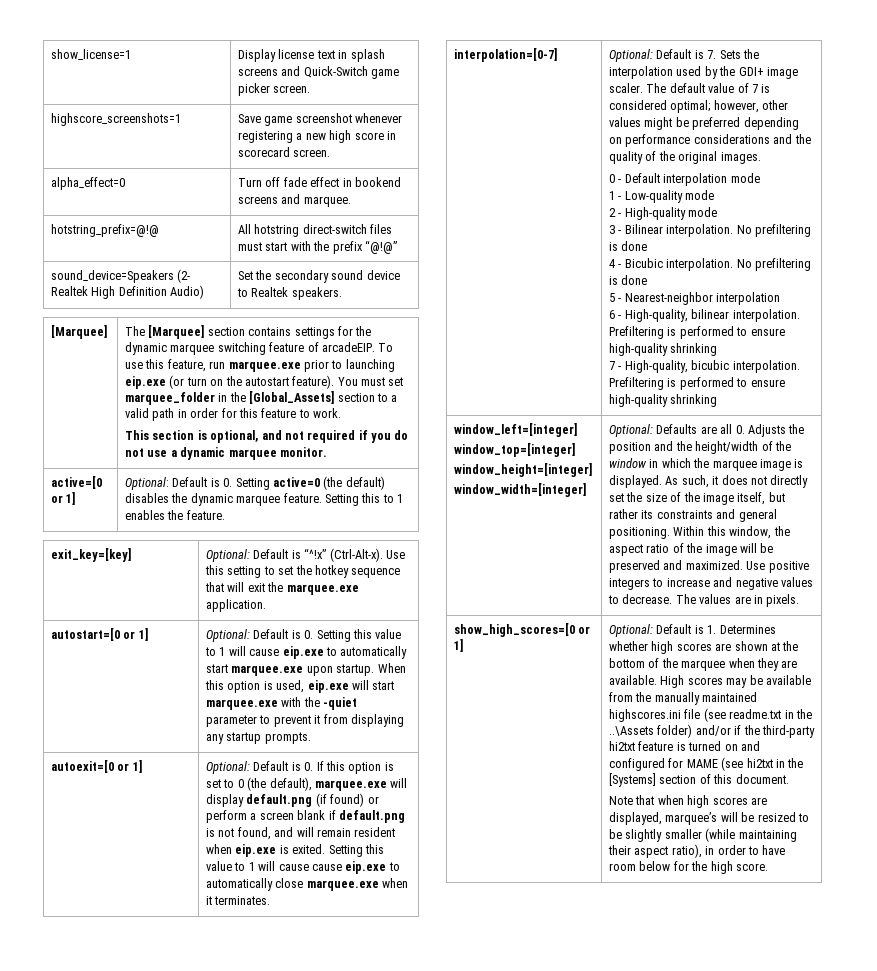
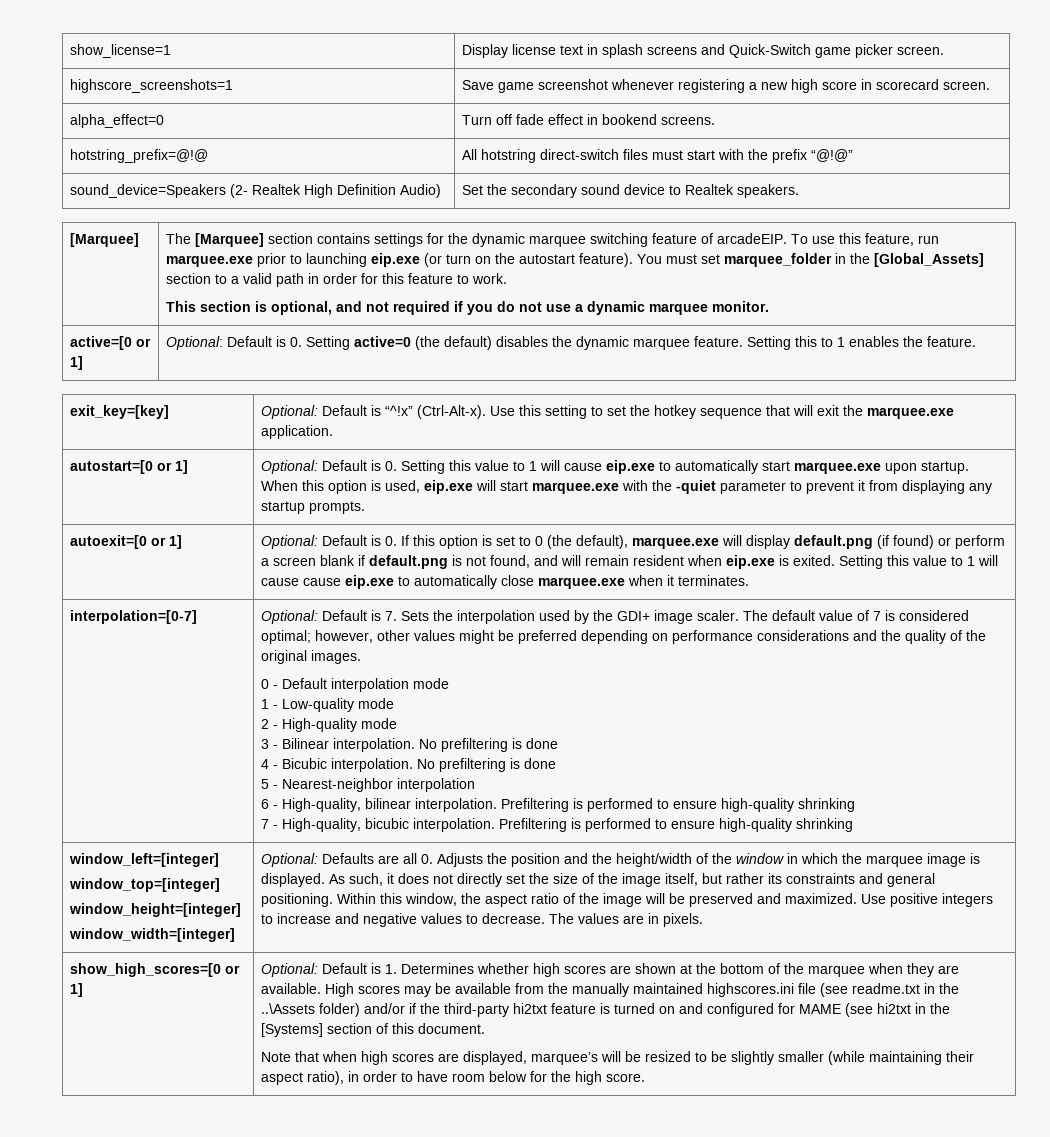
[238,194,351,207] screens and marquee. -> [661,116,716,125] screens.

